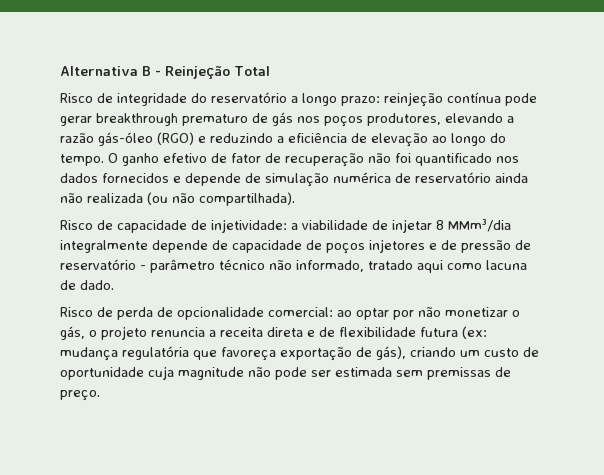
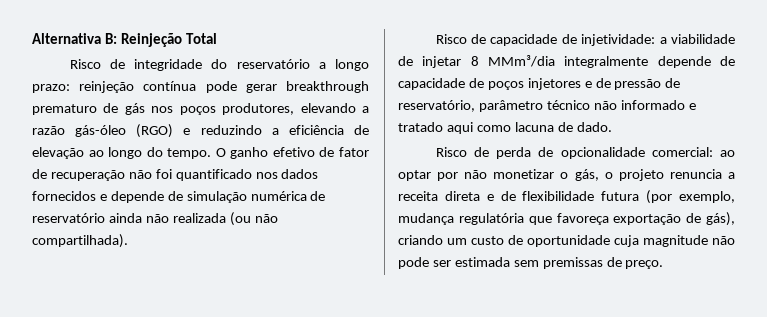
[142,66,161,76] B - -> [104,33,117,44] B:
[60,259,146,270] reservatório - -> [398,100,475,112] reservatório,
[296,260,364,272] informado, -> [620,100,696,110] informado e
[462,326,487,339] (ex: -> [646,190,735,204] (por exemplo,

